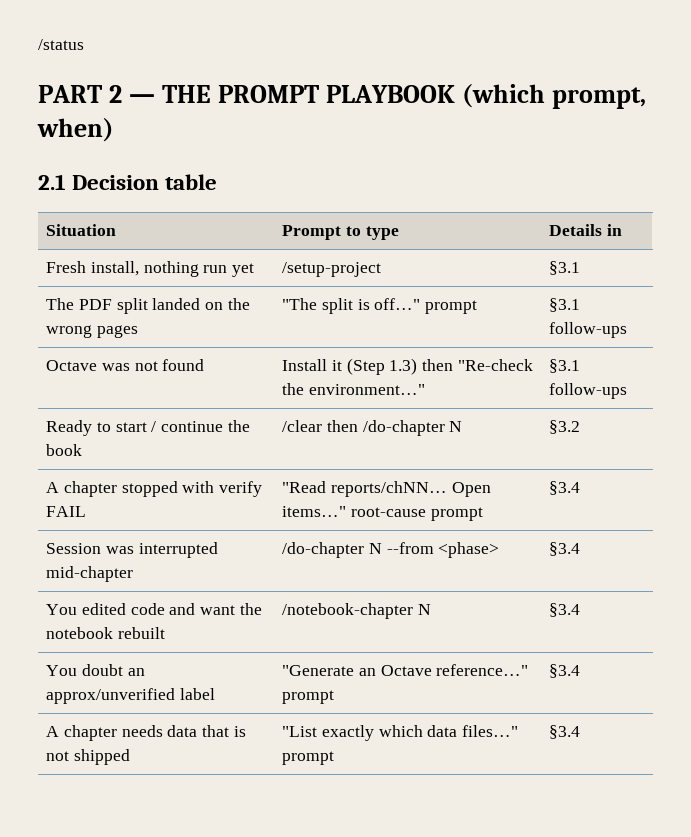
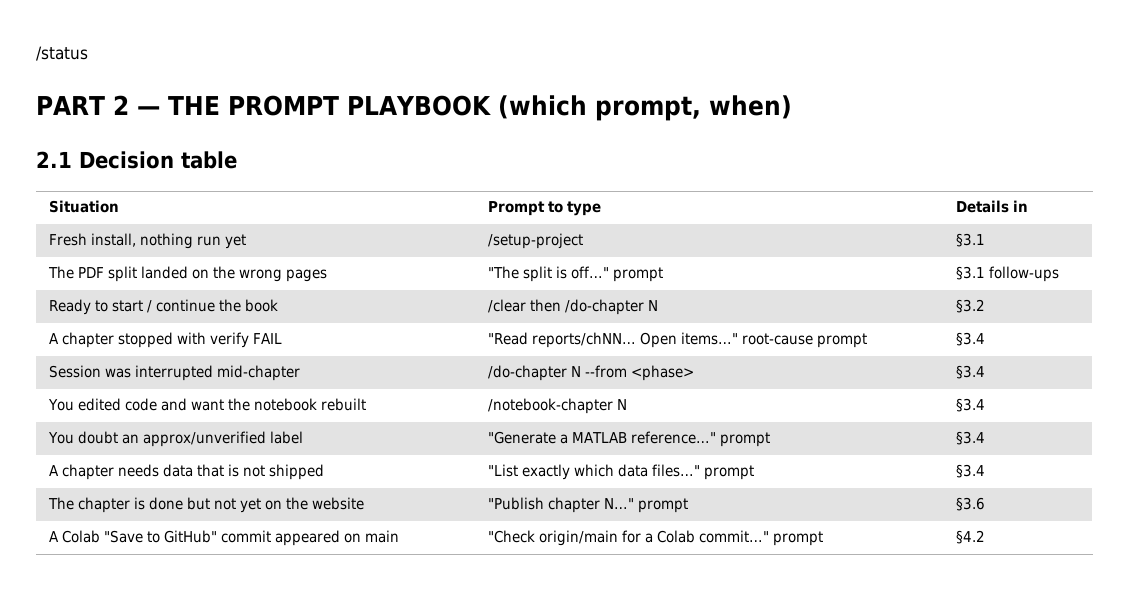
[46,359,205,371] [282,358,533,375] [282,383,425,395] [549,359,581,373] [549,383,628,399] // Octave was not found | Install it (Step 1.3) then "Re-check the environment…" | §3.1 follow-ups -> (1060, 274) none
[358,665,432,676] an Octave -> [560,432,628,444] a MATLAB
(581, 732) none -> [47,497,365,513] [487,497,689,513] [955,497,985,511] [48,530,400,546] [487,530,824,546] [955,530,985,544] // The chapter is done but not yet on the website | "Publish chapter N…" prompt | §3.6 // A Colab "Save to GitHub" commit appeared on main | "Check origin/main for a Colab commit…" prompt | §4.2

